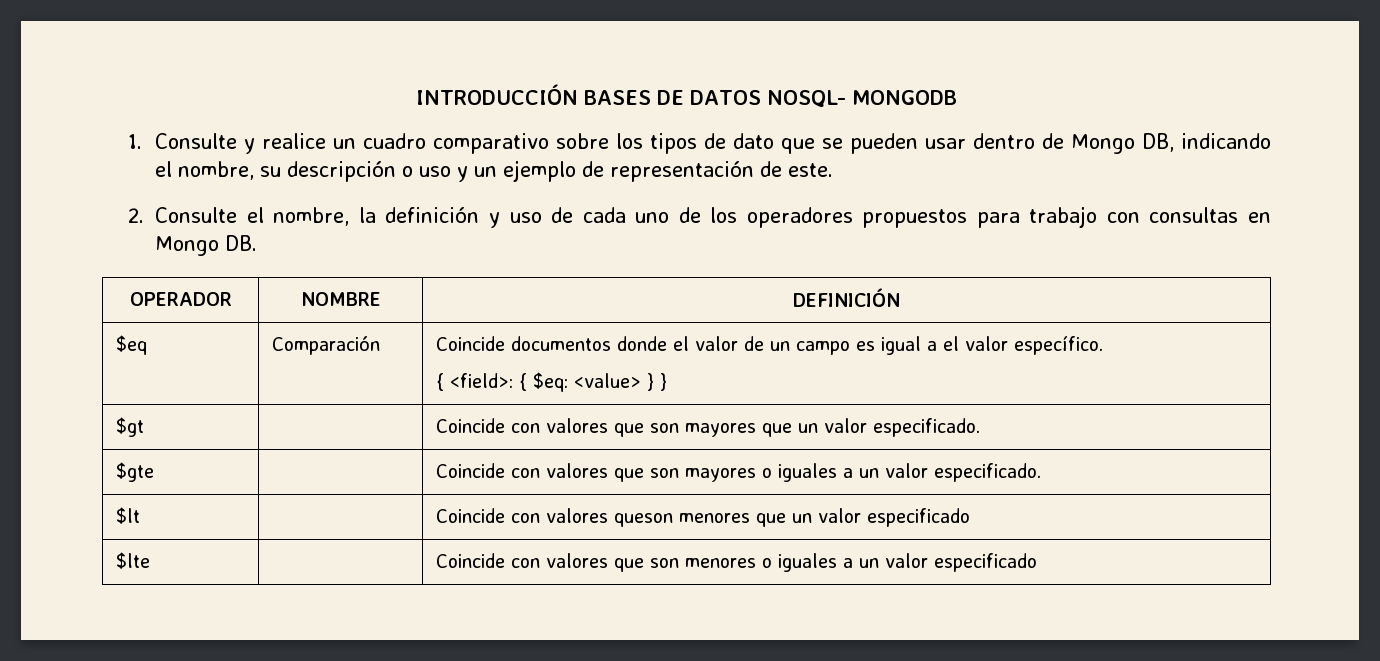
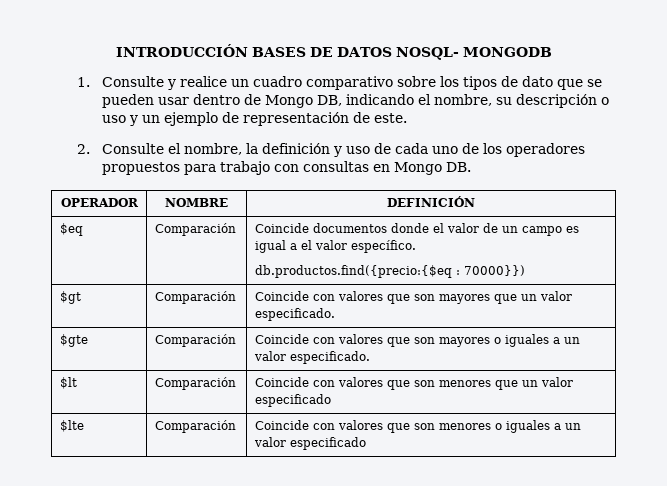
[435,372,667,392] { <field>: { $eq: <value> } } -> [254,265,525,278] db.productos.find({precio:{$eq : 70000}})
(144, 427) none -> [154,291,236,304] Comparación
(154, 472) none -> [154,334,236,347] Comparación
[435,508,673,527] | Coincide con valores queson -> [154,377,236,390] [254,377,435,390] Comparación | Coincide con valores que son
(150, 560) none -> [154,420,236,433] Comparación

